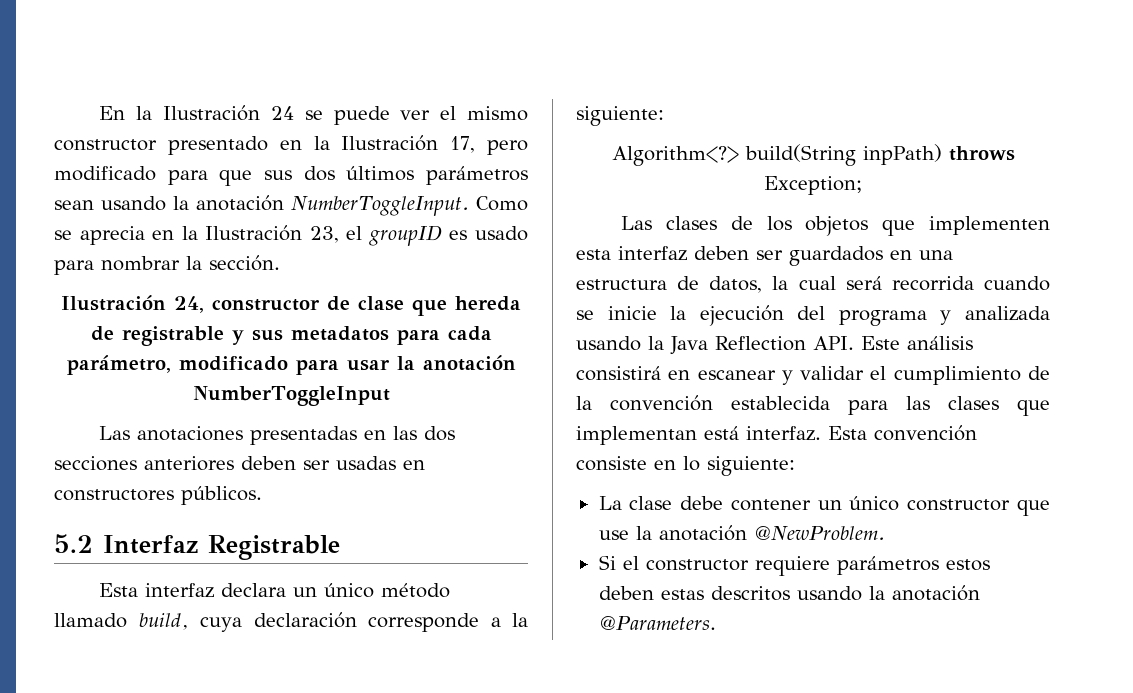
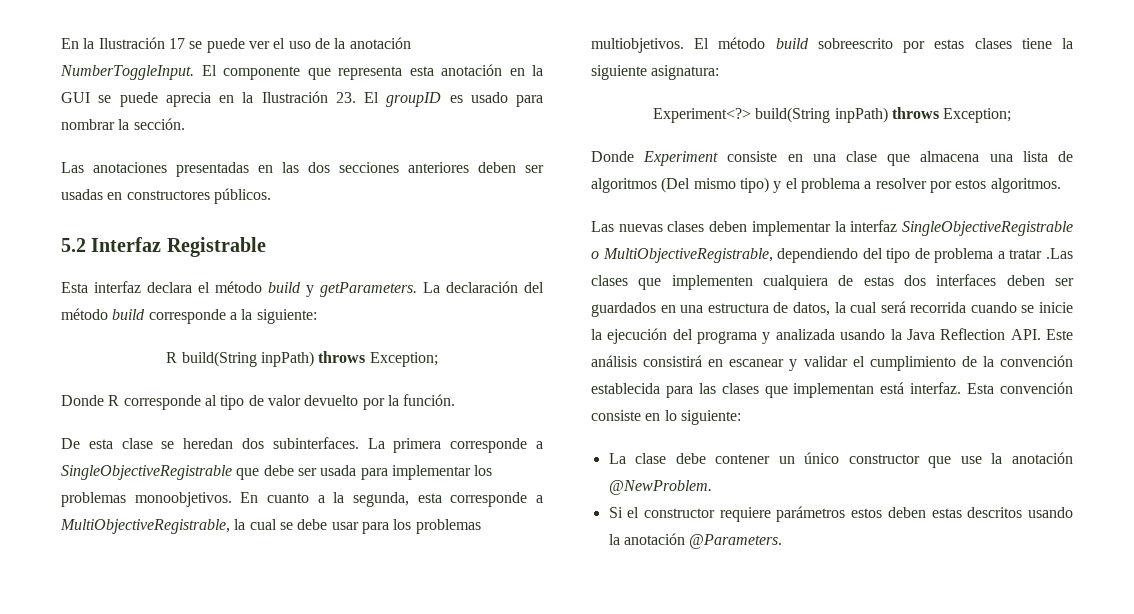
[270,106,294,120] 24 -> [168,38,185,49] 17
[466,106,528,121] [54,135,528,155] [54,166,528,186] [54,195,528,216] [54,230,72,240] mismo constructor presentado en la Ilustración 17, pero modificado para que sus dos últimos parámetros sean usando la anotación NumberToggleInput. Como se -> [288,37,411,49] [60,64,543,80] [61,92,158,107] uso de la anotación NumberToggleInput. El componente que representa esta anotación en la GUI se puede
[309,226,363,243] 23, el -> [335,92,379,103] 23. El
[61,295,521,316] [90,326,492,346] [66,355,516,375] [192,386,390,406] // Ilustración 24, constructor de clase que hereda de registrable y sus metadatos para cada parámetro, modificado para usar la anotación NumberToggleInput -> (185, 124) none
[293,583,451,598] [54,612,357,632] un único método llamado build, cuya declaración -> [198,281,544,297] [61,308,146,320] el método build y getParameters. La declaración del método build
[611,144,1015,166] [764,176,862,195] [621,216,1050,236] [576,246,687,261] Algorithm<?> build(String inpPath) throws Exception; // Las clases de los objetos que implementen esta interfaz -> [166,351,438,367] [61,394,456,410] [61,437,543,453] [61,465,493,480] [61,492,544,507] [60,519,481,534] [591,37,1073,53] [591,65,720,80] [652,107,1012,123] [591,151,1073,166] [591,177,1061,193] [591,220,1073,236] [591,248,1073,263] [591,274,997,290] R build(String inpPath) throws Exception; // Donde R corresponde al tipo de valor devuelto por la función. // De esta clase se heredan dos subinterfaces. La primera corresponde a SingleObjectiveRegistrable que debe ser usada para implementar los problemas monoobjetivos. En cuanto a la segunda, esta corresponde a MultiObjectiveRegistrable, la cual se debe usar para los problemas multiobjetivos. El método build sobreescrito por estas clases tiene la siguiente asignatura: // Experiment<?> build(String inpPath) throws Exception; // Donde Experiment consiste en una clase que almacena una lista de algoritmos (Del mismo tipo) y el problema a resolver por estos algoritmos. // Las nuevas clases deben implementar la interfaz SingleObjectiveRegistrable o MultiObjectiveRegistrable, dependiendo del tipo de problema a tratar .Las clases que implementen cualquiera de estas dos interfaces

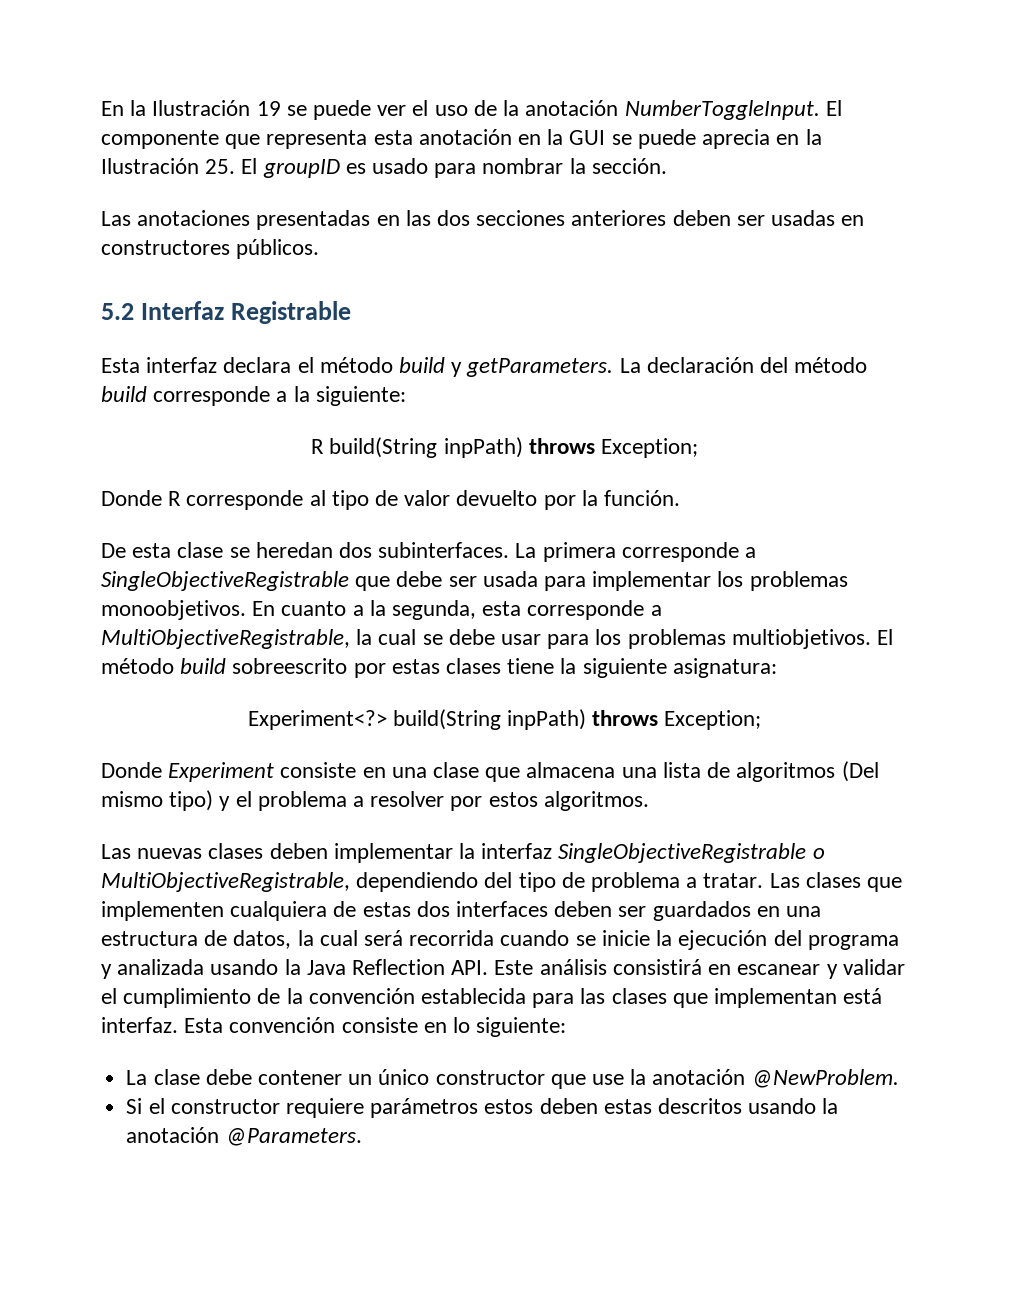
[168,38,185,49] 17 -> [256,101,281,116] 19
[335,92,356,103] 23. -> [205,159,236,174] 25.
[1009,248,1073,259] tratar .Las -> [703,873,800,888] tratar. Las

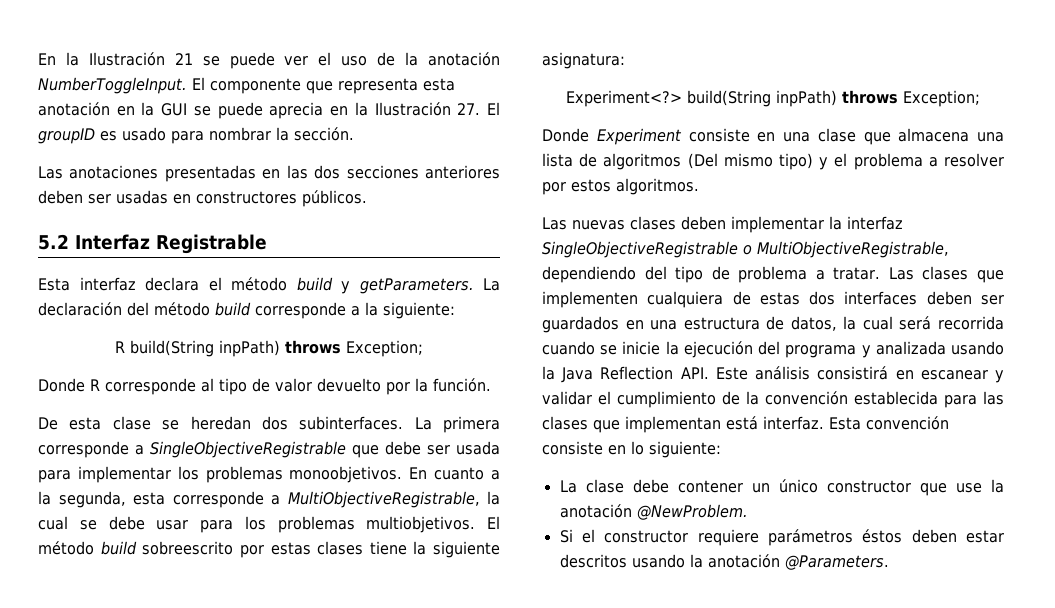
[256,101,281,116] 19 -> [174,53,193,65] 21
[205,159,236,174] 25. -> [457,103,481,115] 27.
[484,1098,652,1114] estos deben estas -> [862,529,1004,543] éstos deben estar

